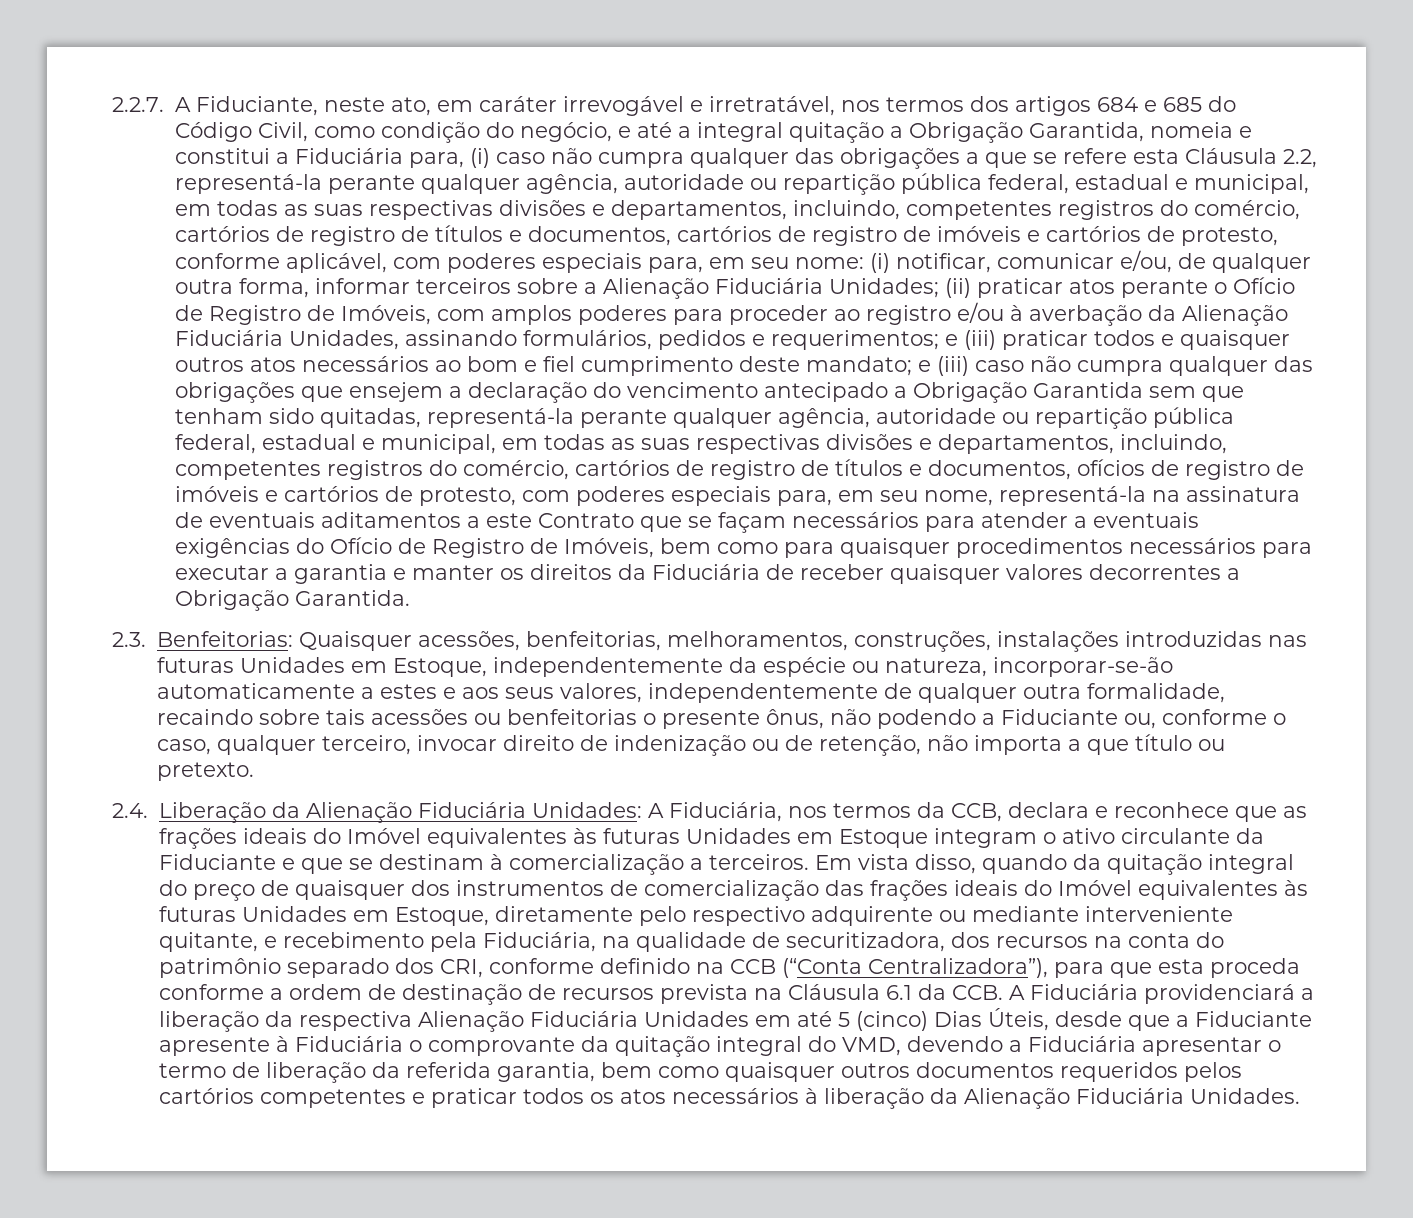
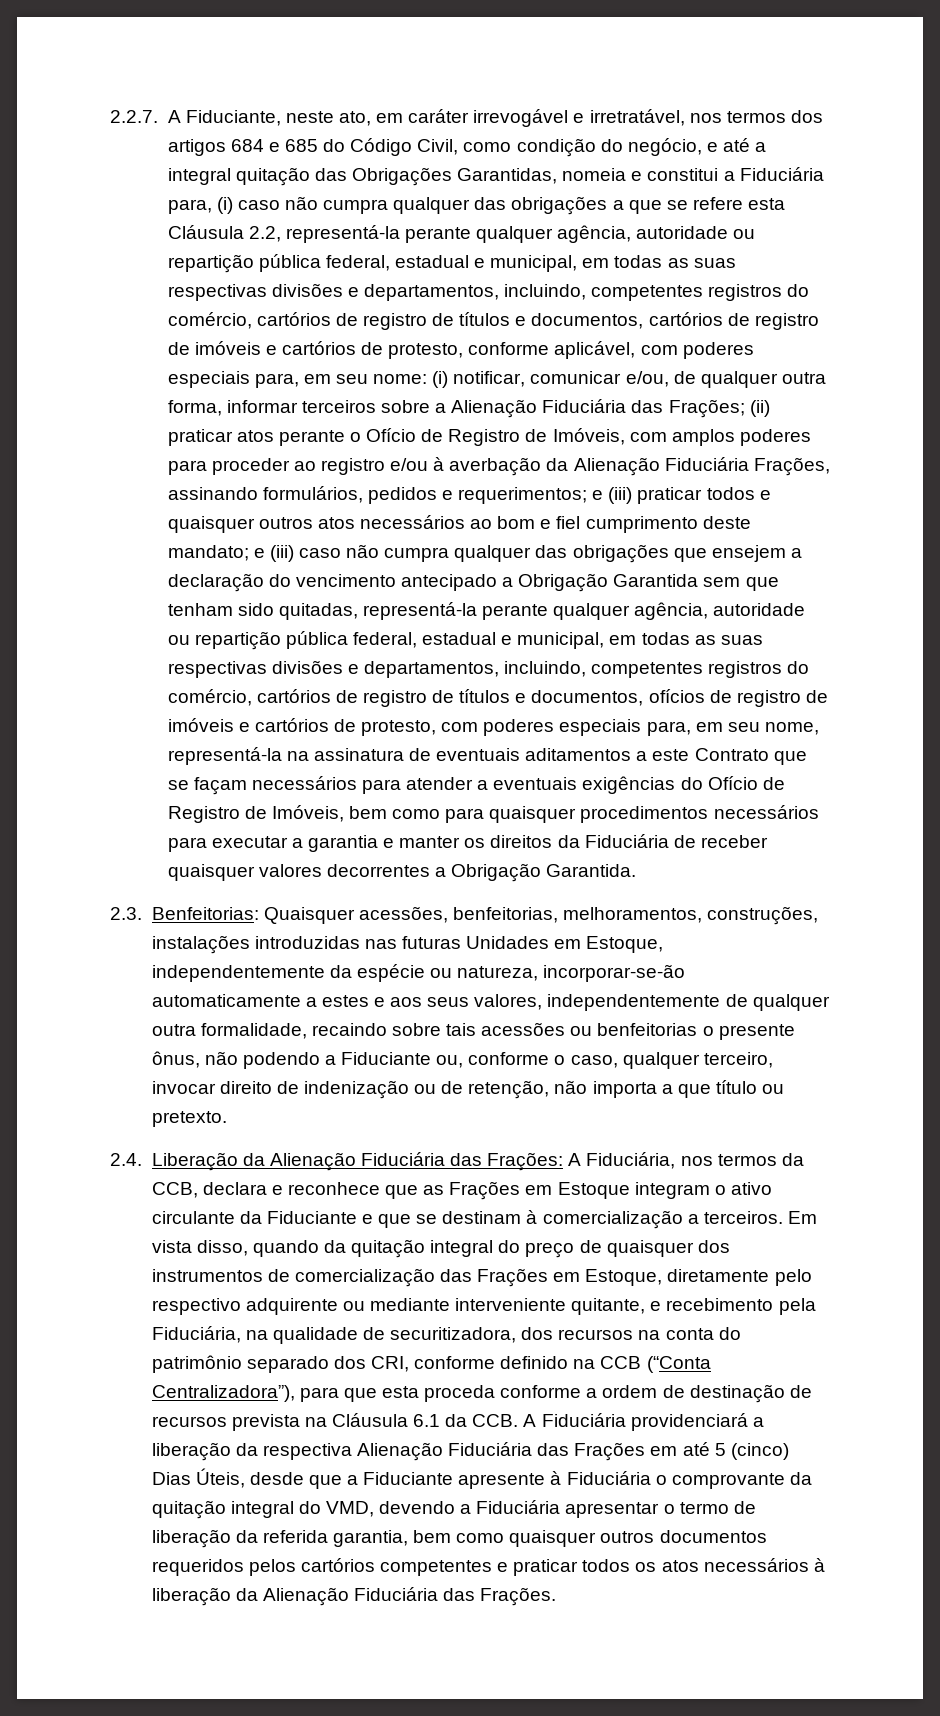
[889,122,1144,143] a Obrigação Garantida, -> [314,167,558,186] das Obrigações Garantidas,
[828,278,939,298] Unidades; -> [631,399,745,418] das Frações;
[288,330,399,350] Unidades, -> [753,457,830,476] Frações,
[531,802,642,818] Unidades: -> [450,1152,564,1171] das Frações:
[158,828,791,849] frações ideais do Imóvel equivalentes às futuras Unidades -> [449,1181,521,1200] Frações
[869,880,1308,901] [158,906,347,922] frações ideais do Imóvel equivalentes às futuras Unidades -> [477,1268,549,1287] Frações
[643,1011,749,1027] Unidades -> [537,1442,646,1461] das Frações
[1189,1088,1300,1104] Unidades. -> [443,1587,557,1606] das Frações.

